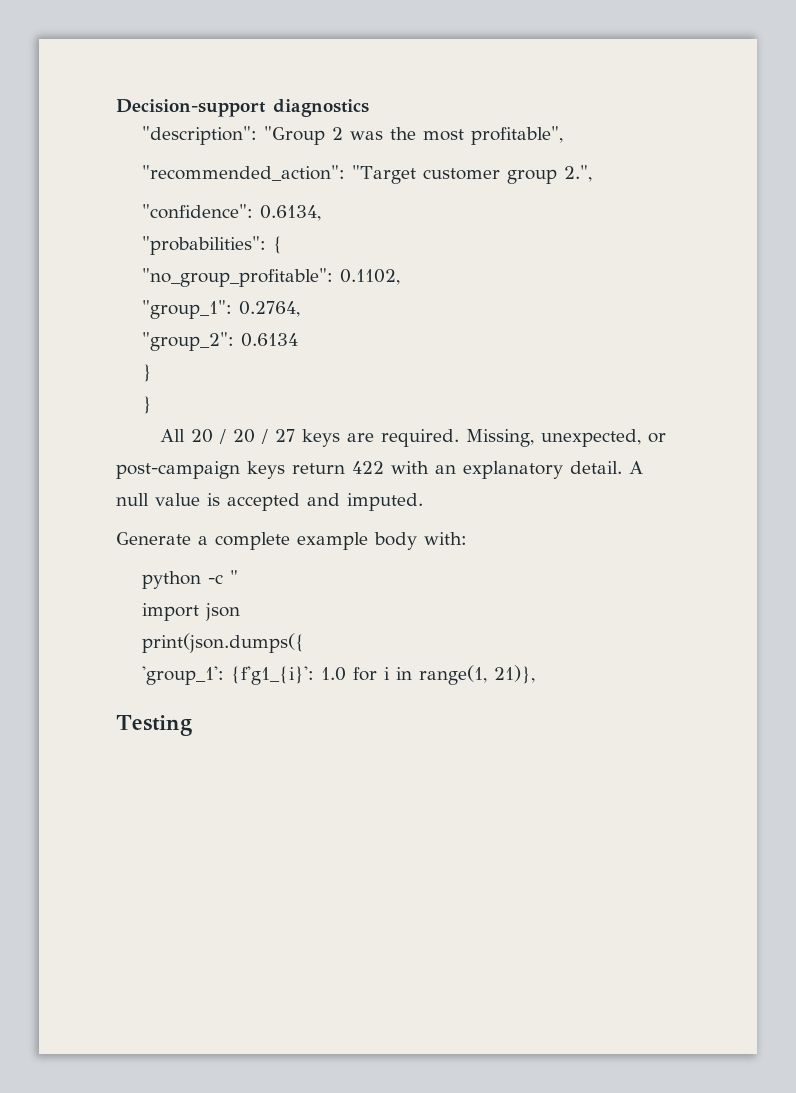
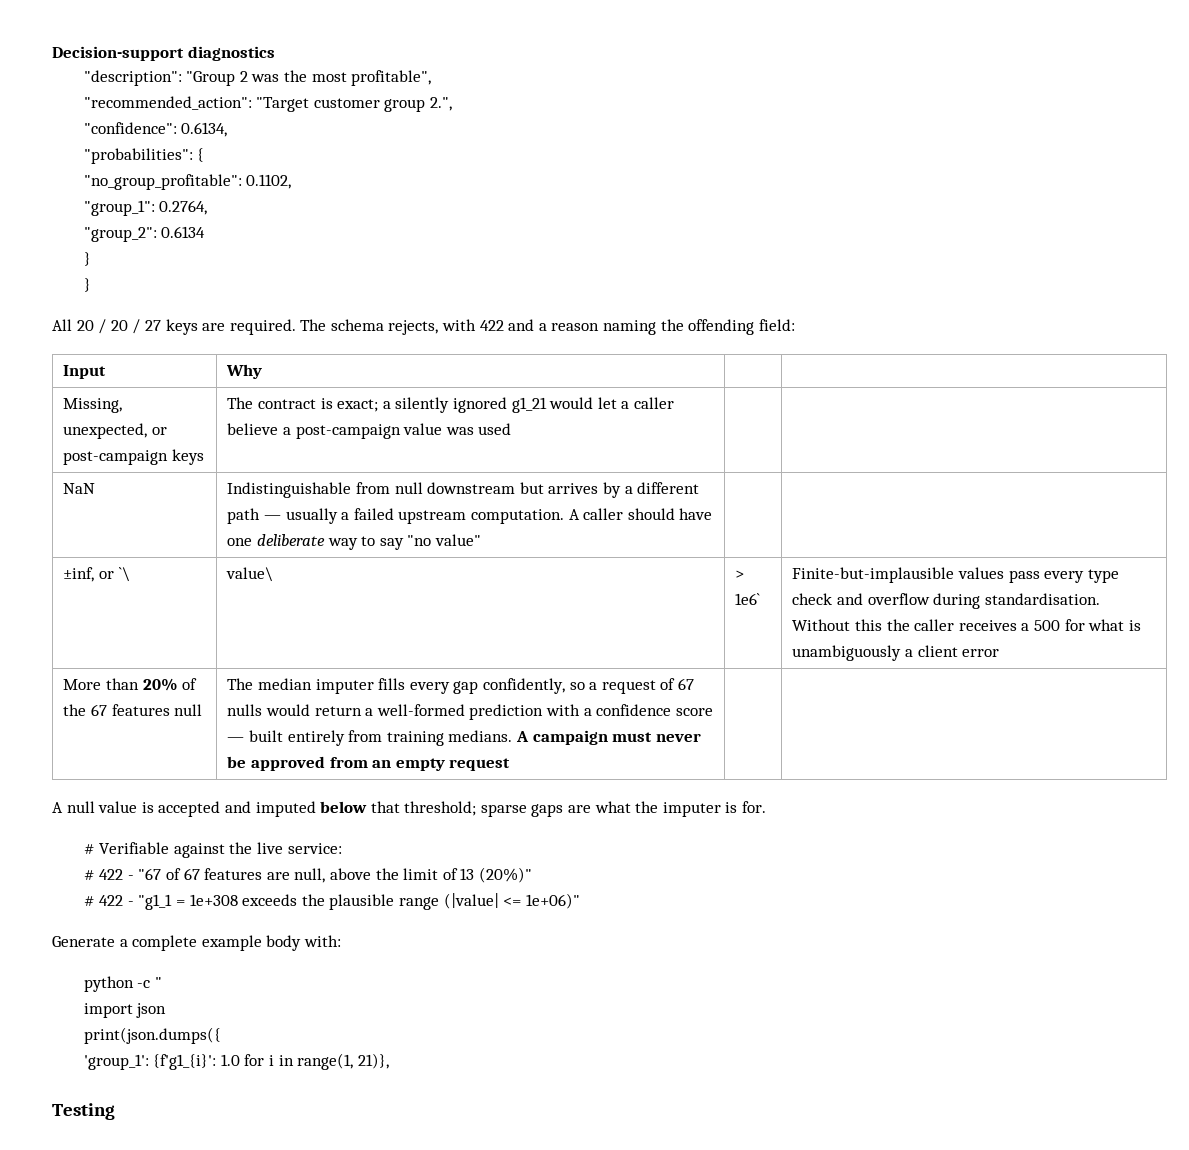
(459, 438) none -> [300,319,795,335] [63,365,107,379] [226,364,263,379] The schema rejects, with 422 and a reason naming the offending field: // Input | Why | | //
[292,461,622,479] return 422 with an explanatory detail. -> [227,397,674,413] [227,423,512,439] [63,483,96,494] [227,482,700,498] [227,508,713,524] [227,534,481,550] [63,567,130,582] [226,567,274,582] [735,570,745,579] [735,593,761,605] [792,567,1119,583] [792,593,1100,609] [792,619,1141,631] [792,645,1000,661] [63,678,198,691] [63,704,203,716] [227,678,694,694] [227,704,713,720] [227,730,701,746] [227,756,511,771] | The contract is exact; a silently ignored g1_21 would let a caller believe a post-campaign value was used | | // NaN | Indistinguishable from null downstream but arrives by a different path — usually a failed upstream computation. A caller should have one deliberate way to say "no value" | | // ±inf, or `\ | value\ | > 1e6` | Finite-but-implausible values pass every type check and overflow during standardisation. Without this the caller receives a 500 for what is unambiguously a client error // More than 20% of the 67 features null | The median imputer fills every gap confidently, so a request of 67 nulls would return a well-formed prediction with a confidence score — built entirely from training medians. A campaign must never be approved from an empty request | | //
[347,493,423,511] imputed. -> [255,801,767,817] [83,842,342,858] [83,867,532,883] [83,893,580,910] imputed below that threshold; sparse gaps are what the imputer is for. // # Verifiable against the live service: // # 422 - "67 of 67 features are null, above the limit of 13 (20%)" // # 422 - "g1_1 = 1e+308 exceeds the plausible range (|value| <= 1e+06)"

